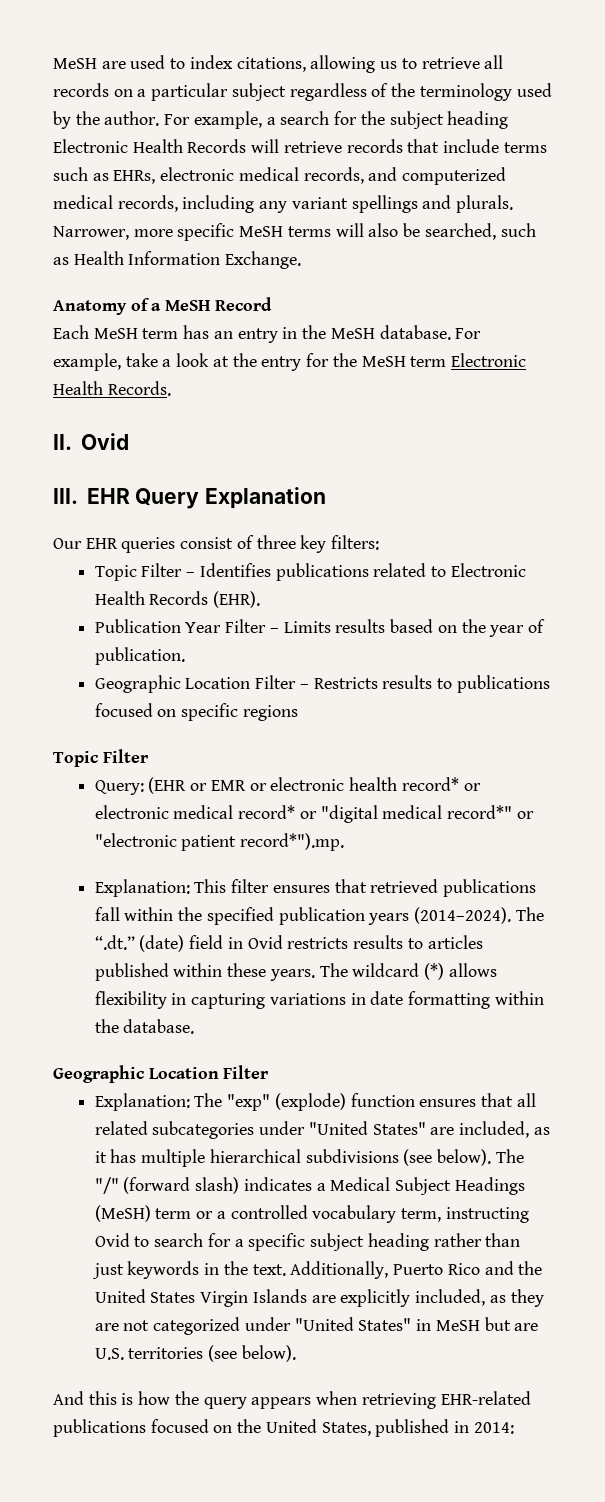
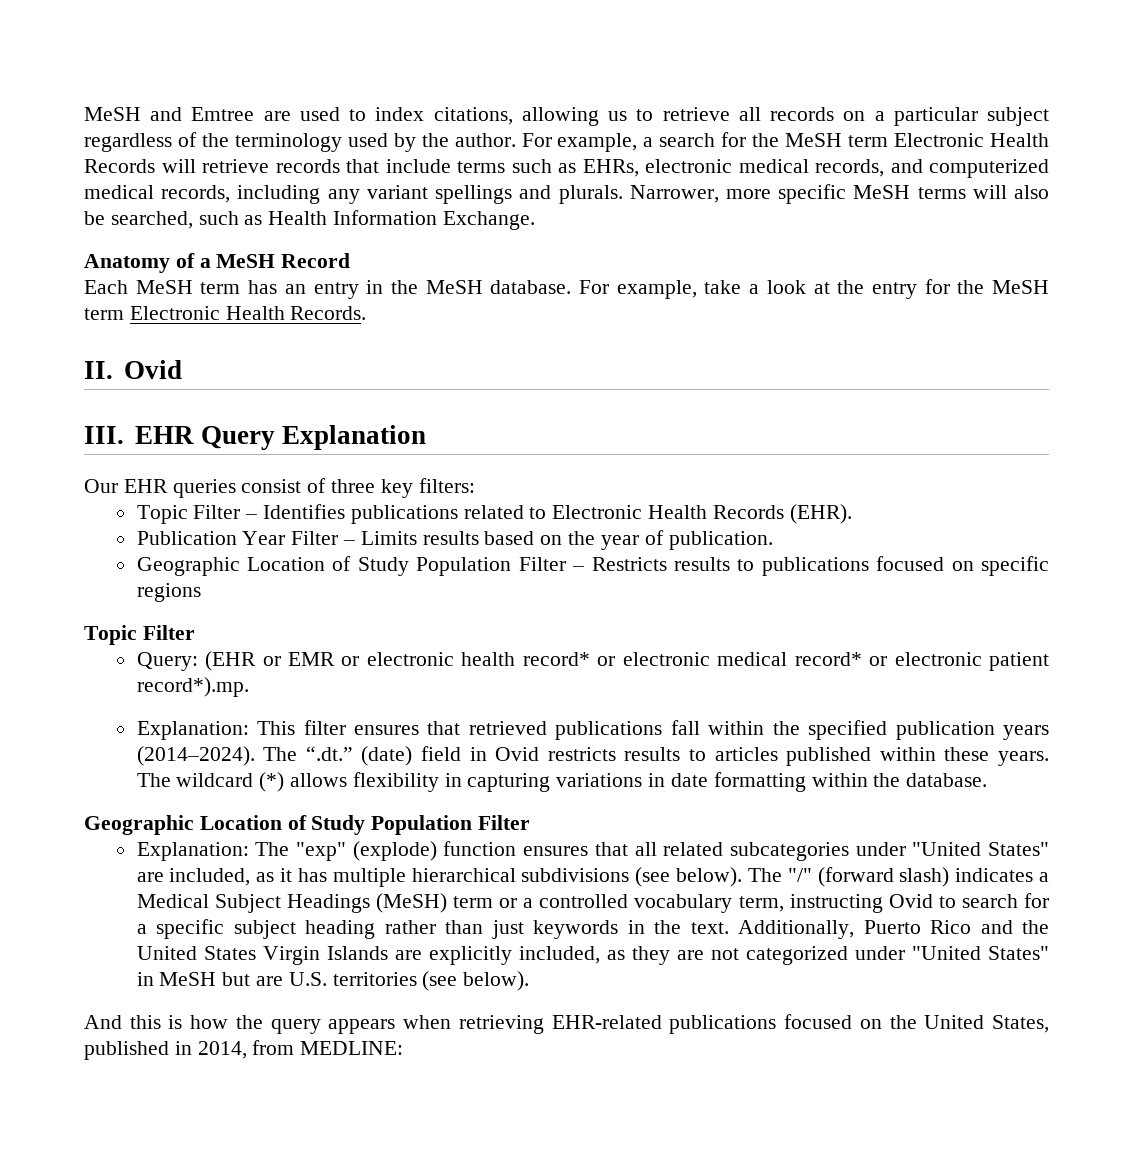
[53,58,97,69] MeSH -> [84,107,255,121] MeSH and Emtree
[389,111,509,129] subject heading -> [785,133,889,147] MeSH term
(251, 683) none -> [332,556,512,576] of Study Population
[320,805,534,823] [94,833,345,851] "digital medical record*" or "electronic patient record*").mp. -> [894,652,1049,671] [136,677,249,697] electronic patient record*).mp.
(219, 1073) none -> [287,815,473,835] of Study Population
[473,1422,514,1434] 2014: -> [197,1040,404,1059] 2014, from MEDLINE:

